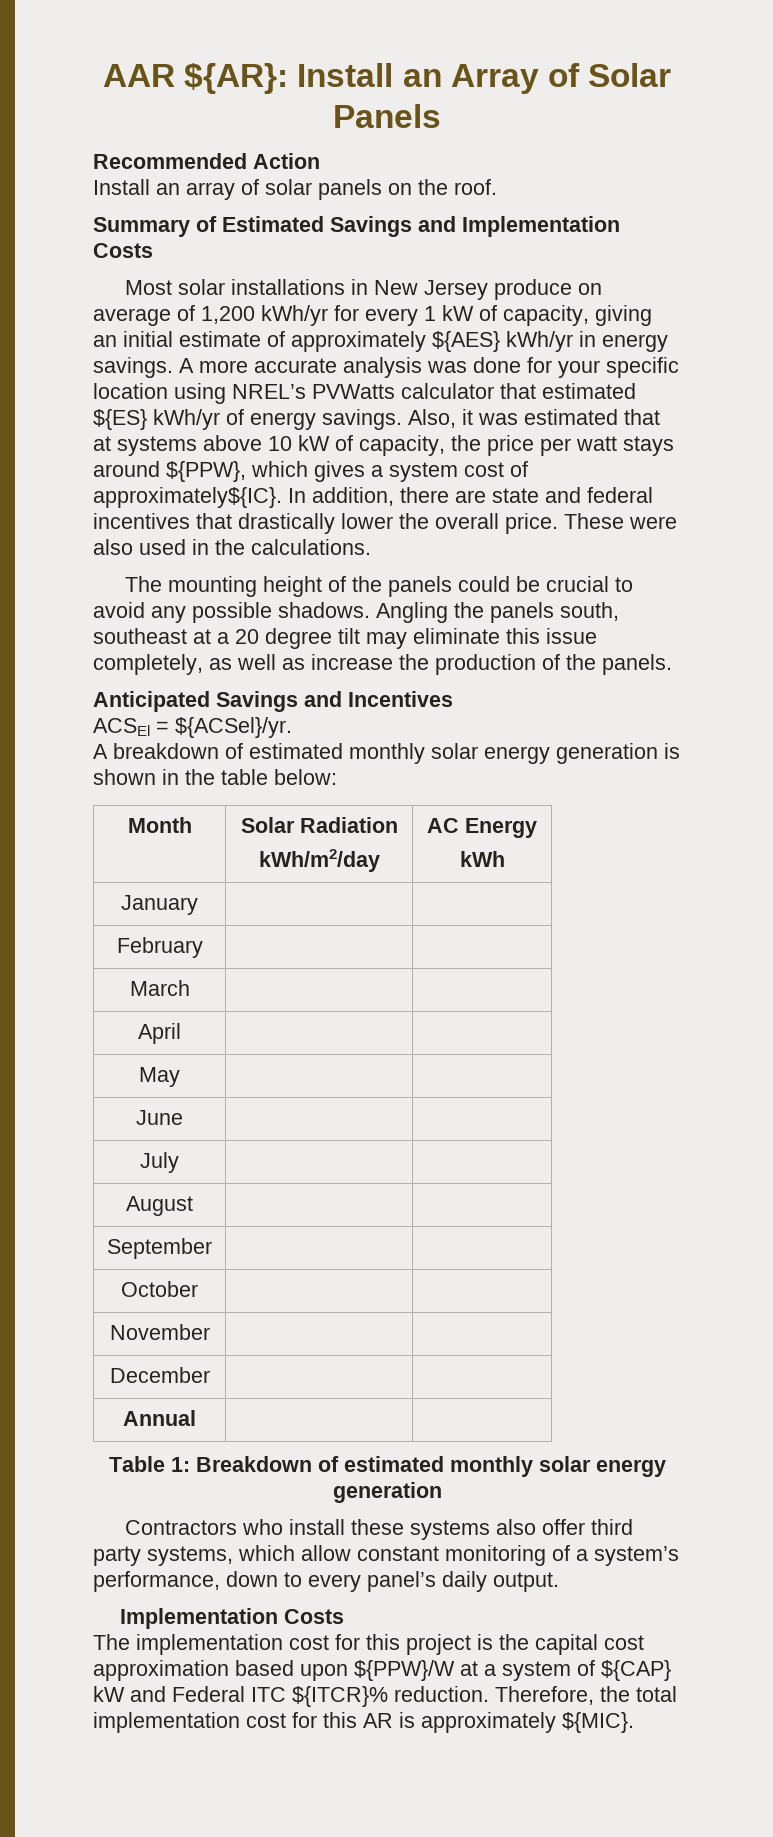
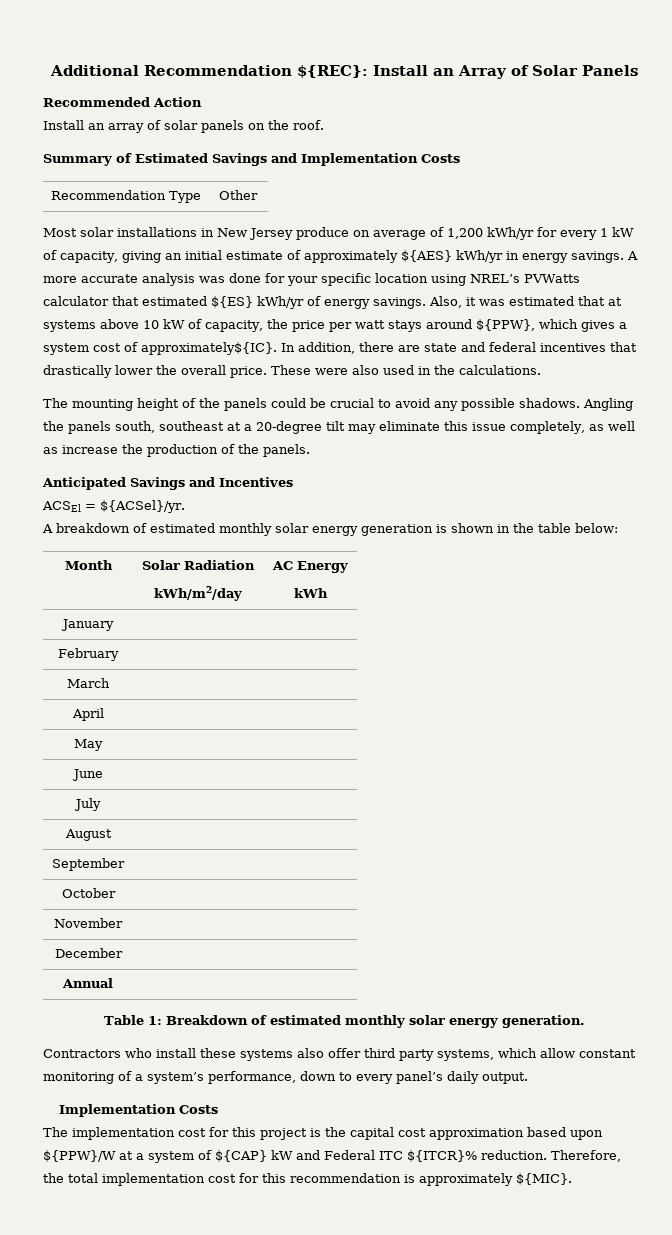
[103,63,289,94] AAR ${AR}: -> [49,65,368,78] Additional Recommendation ${REC}:
(153, 250) none -> [51,190,202,203] [219,190,259,200] // Recommendation Type | Other
[235,628,332,649] 20 degree -> [256,421,322,434] 20-degree
[332,1482,442,1503] generation -> [501,1015,585,1028] generation.
[363,1713,393,1728] AR -> [290,1173,401,1183] recommendation

